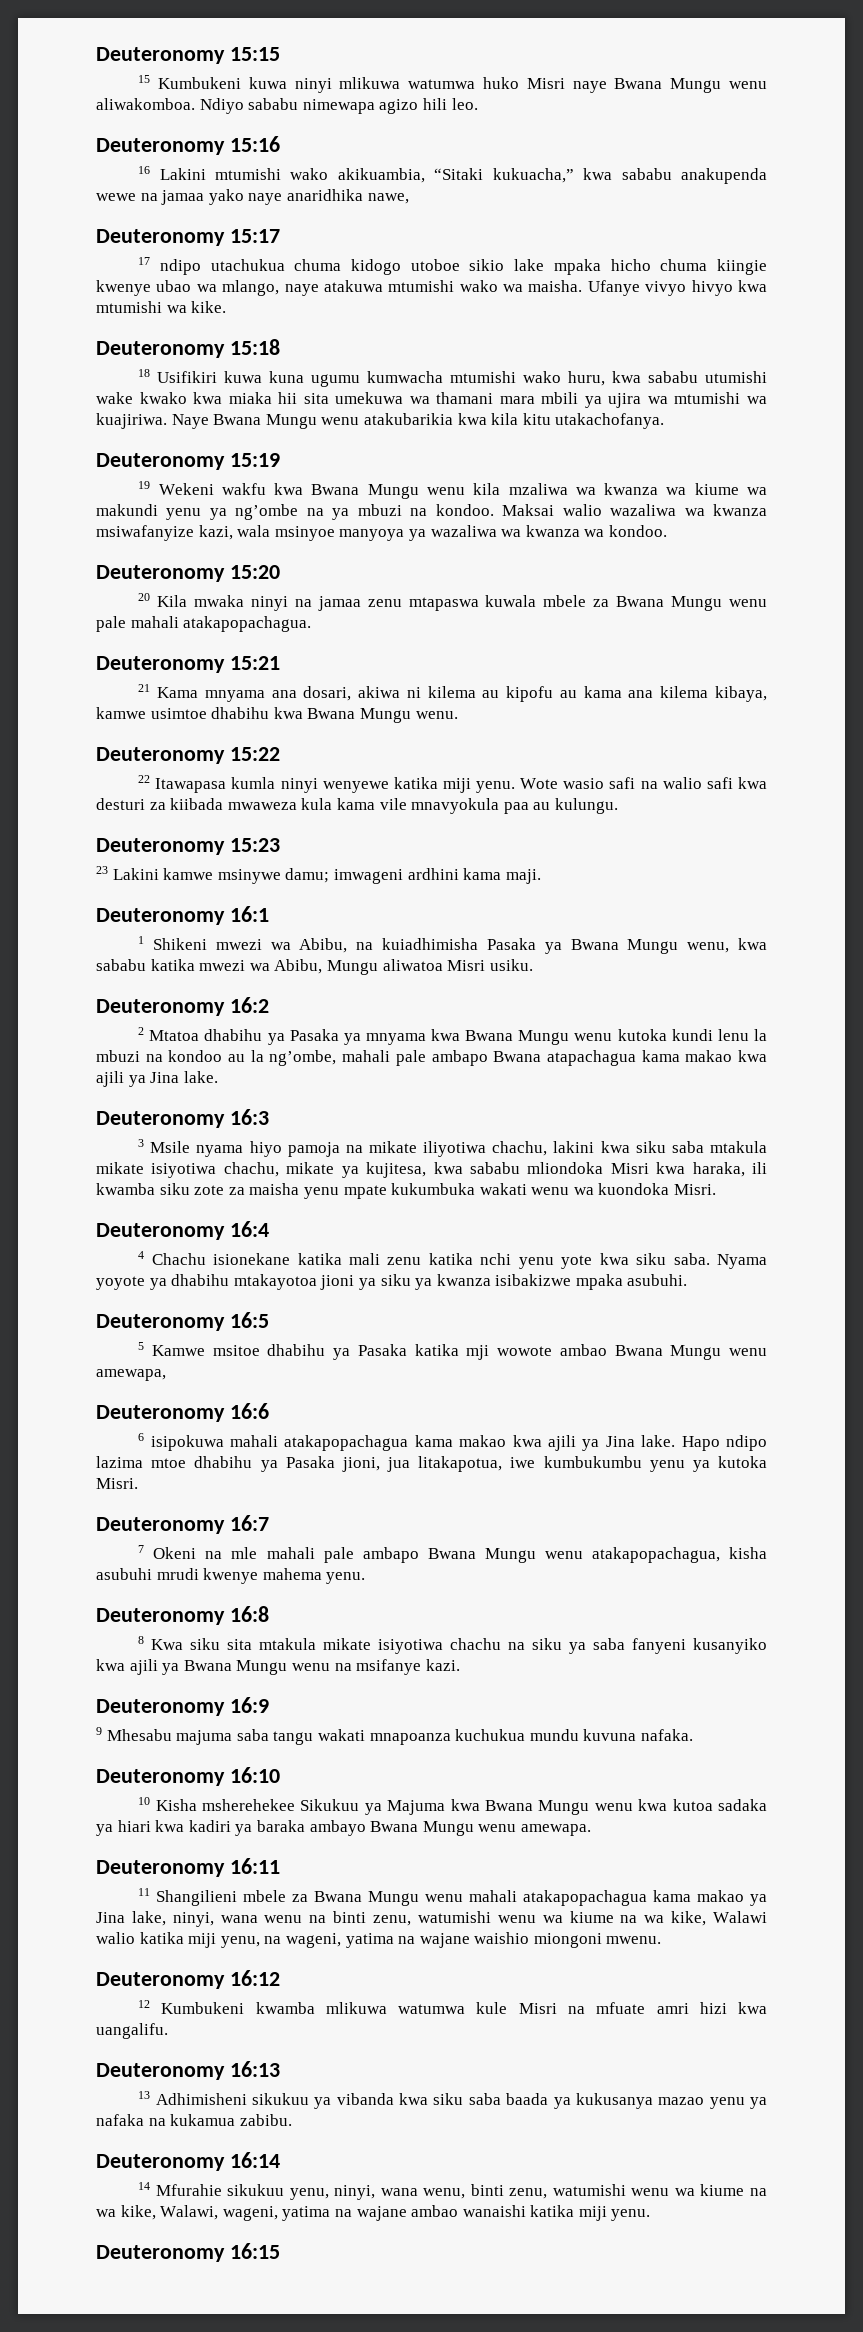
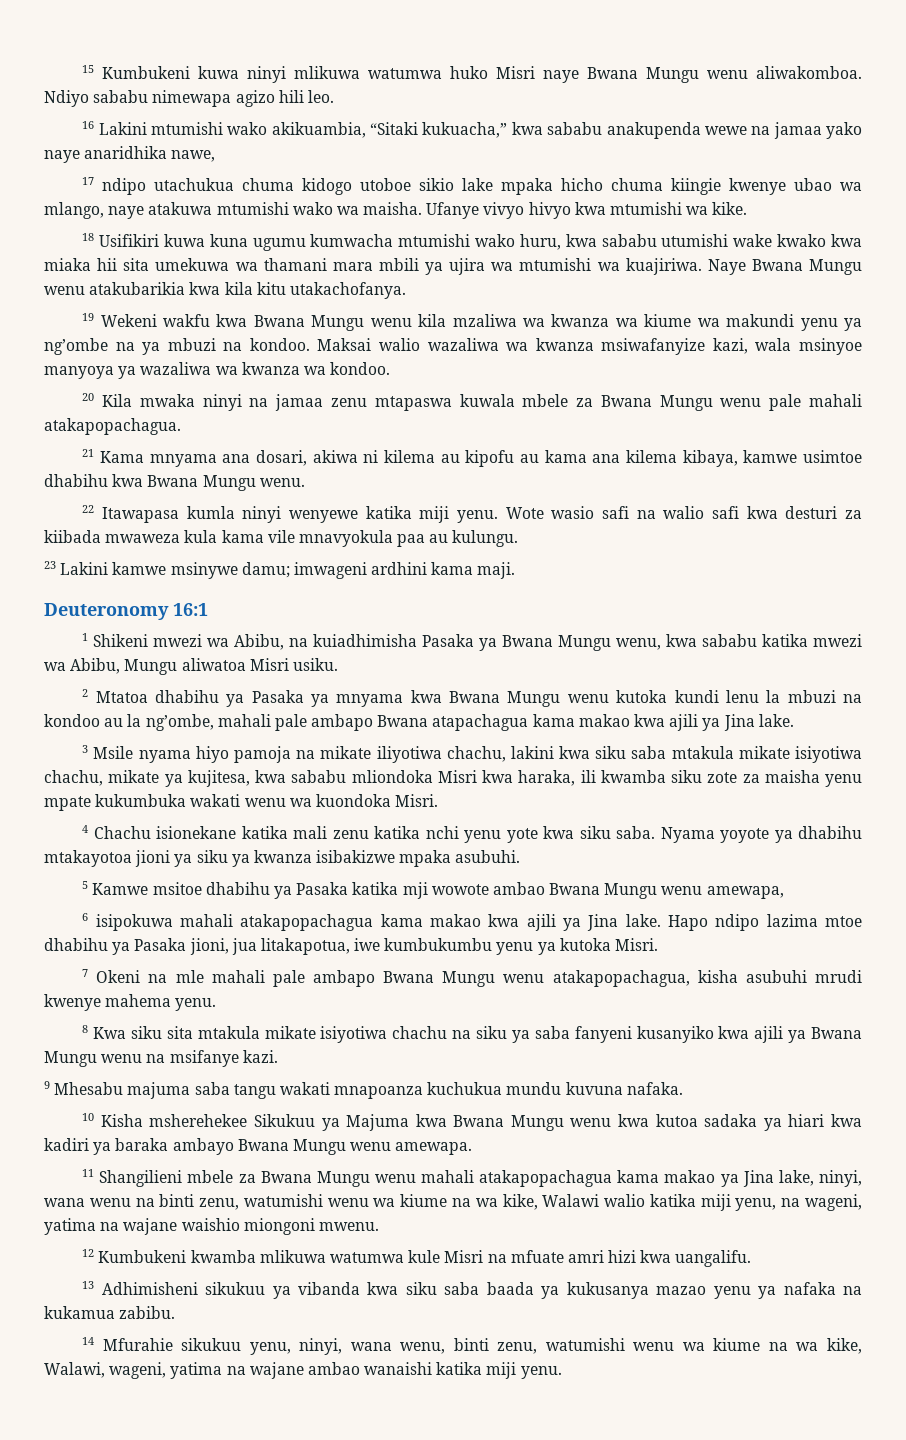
[96,47,280,64] Deuteronomy 15:15 // -> (82, 69) none
[96,136,280,155] // Deuteronomy 15:16 -> (334, 96) none
[96,229,280,246] // Deuteronomy 15:17 -> (216, 156) none
[96,339,280,358] // Deuteronomy 15:18 -> (748, 208) none
[96,453,280,470] // Deuteronomy 15:19 -> (406, 290) none
[96,565,280,582] // Deuteronomy 15:20 -> (391, 368) none
[96,656,280,673] // Deuteronomy 15:21 -> (181, 426) none
[96,747,280,764] // Deuteronomy 15:22 -> (305, 482) none
[96,838,280,855] // Deuteronomy 15:23 -> (519, 538) none
[96,997,269,1016] // Deuteronomy 16:2 -> (338, 664) none
[96,1109,269,1128] // Deuteronomy 16:3 -> (794, 720) none
[96,1221,269,1240] // Deuteronomy 16:4 -> (439, 800) none
[96,1312,269,1331] // Deuteronomy 16:5 -> (521, 856) none
[96,1403,269,1422] // Deuteronomy 16:6 -> (784, 892) none
[96,1515,269,1534] // Deuteronomy 16:7 -> (659, 944) none
[96,1606,269,1625] // Deuteronomy 16:8 -> (217, 1004) none
[96,1697,269,1716] // Deuteronomy 16:9 -> (278, 1056) none
[96,1767,280,1786] // Deuteronomy 16:10 -> (683, 1088) none
[96,1858,280,1877] // Deuteronomy 16:11 -> (473, 1148) none
[96,1970,280,1989] // Deuteronomy 16:12 -> (379, 1226) none
[96,2061,280,2080] // Deuteronomy 16:13 -> (752, 1258) none
[96,2152,280,2171] // Deuteronomy 16:14 -> (176, 1312) none
[96,2243,280,2262] // Deuteronomy 16:15 -> (562, 1372) none

